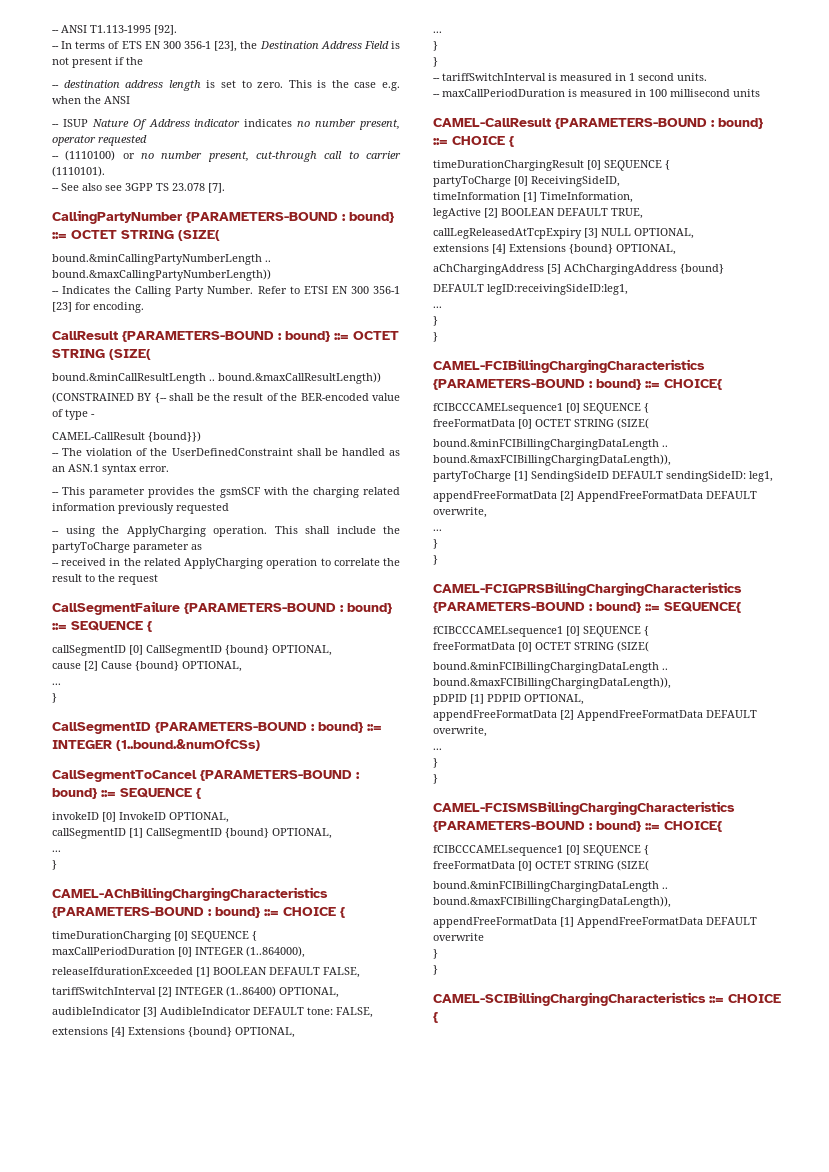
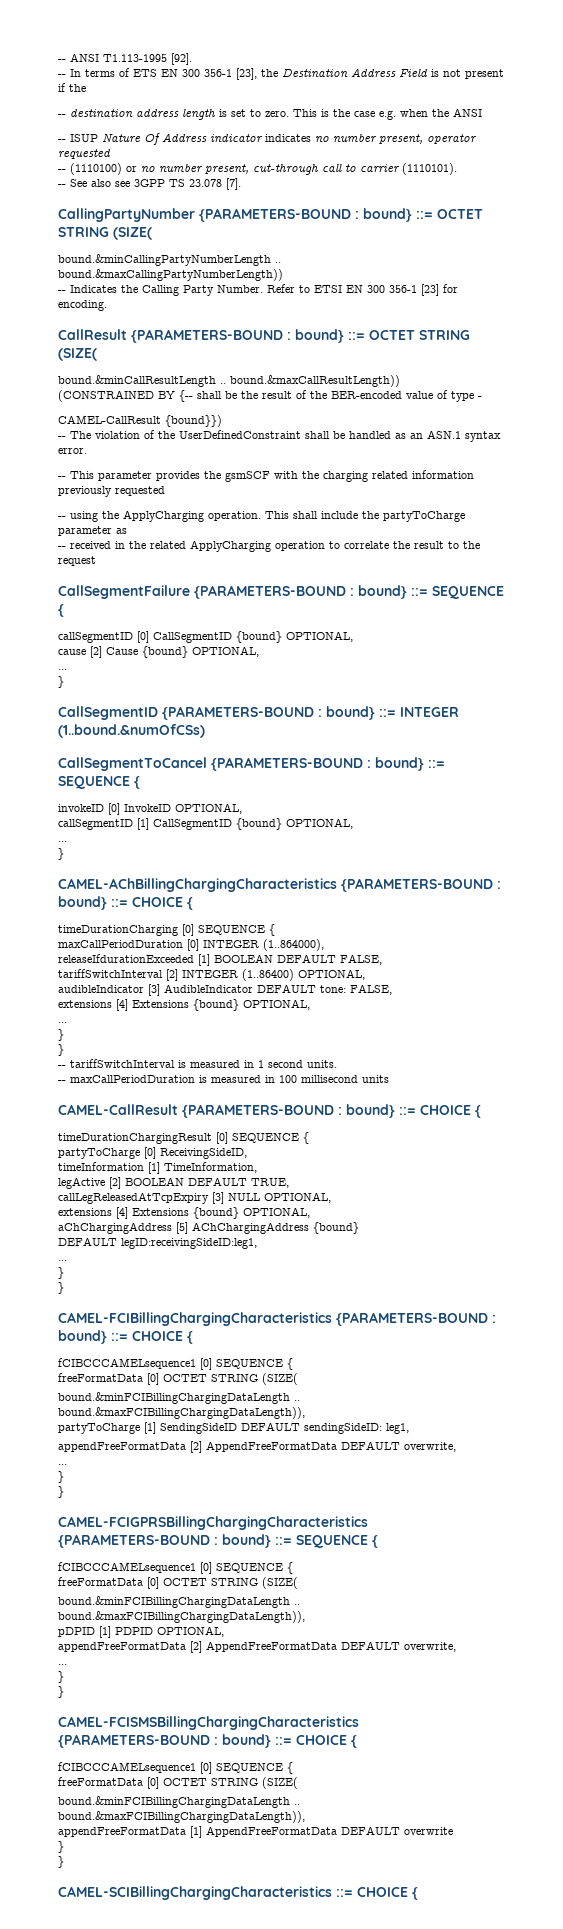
[664,379,722,390] CHOICE{ -> [132,1331,193,1344] CHOICE {
[664,602,741,613] SEQUENCE{ -> [296,1535,378,1548] SEQUENCE {
[664,821,722,832] CHOICE{ -> [296,1735,357,1748] CHOICE {

